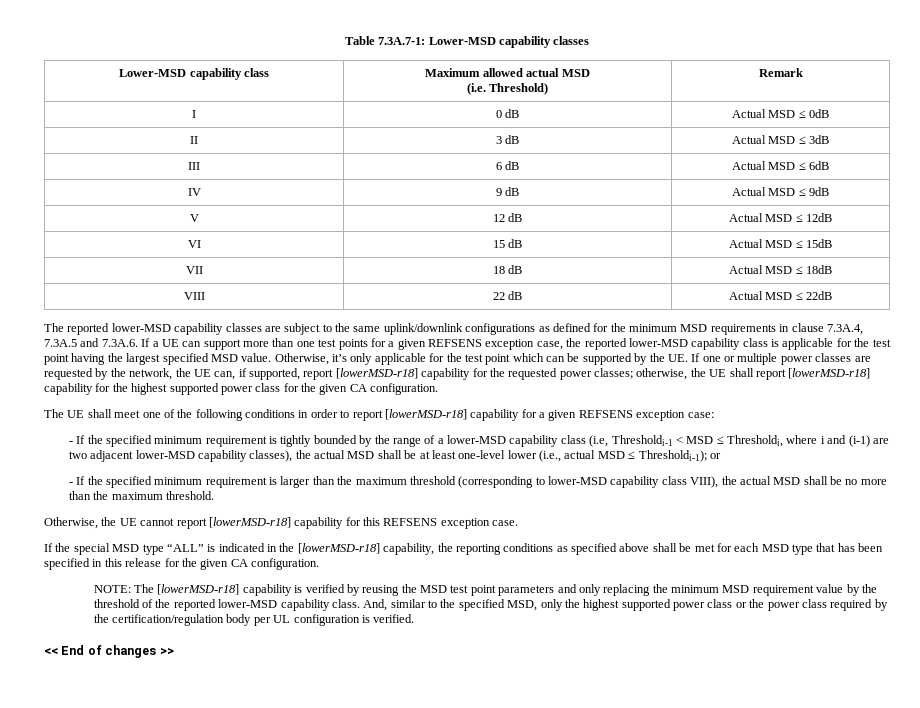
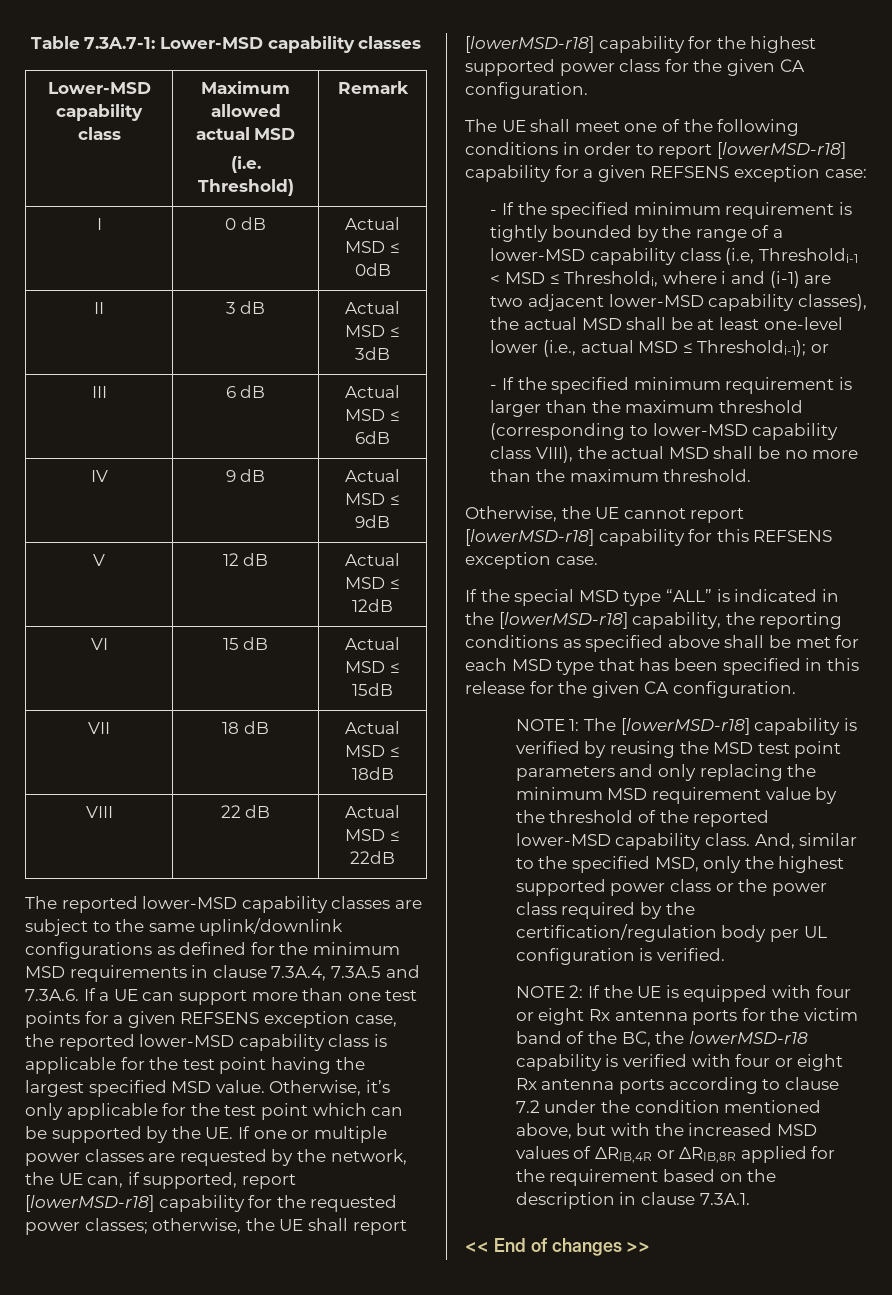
[93,585,131,593] NOTE: -> [515,719,580,731] NOTE 1:
(415, 618) none -> [515,985,851,1002] [515,1008,859,1025] [515,1031,808,1047] [515,1054,844,1071] [515,1077,839,1094] [515,1100,822,1113] [515,1123,817,1139] [515,1146,836,1163] [515,1169,777,1186] [515,1192,750,1209] // NOTE 2: If the UE is equipped with four or eight Rx antenna ports for the victim band of the BC, the lowerMSD-r18 capability is verified with four or eight Rx antenna ports according to clause 7.2 under the condition mentioned above, but with the increased MSD values of ΔRIB,4R or ΔRIB,8R applied for the requirement based on the description in clause 7.3A.1.

